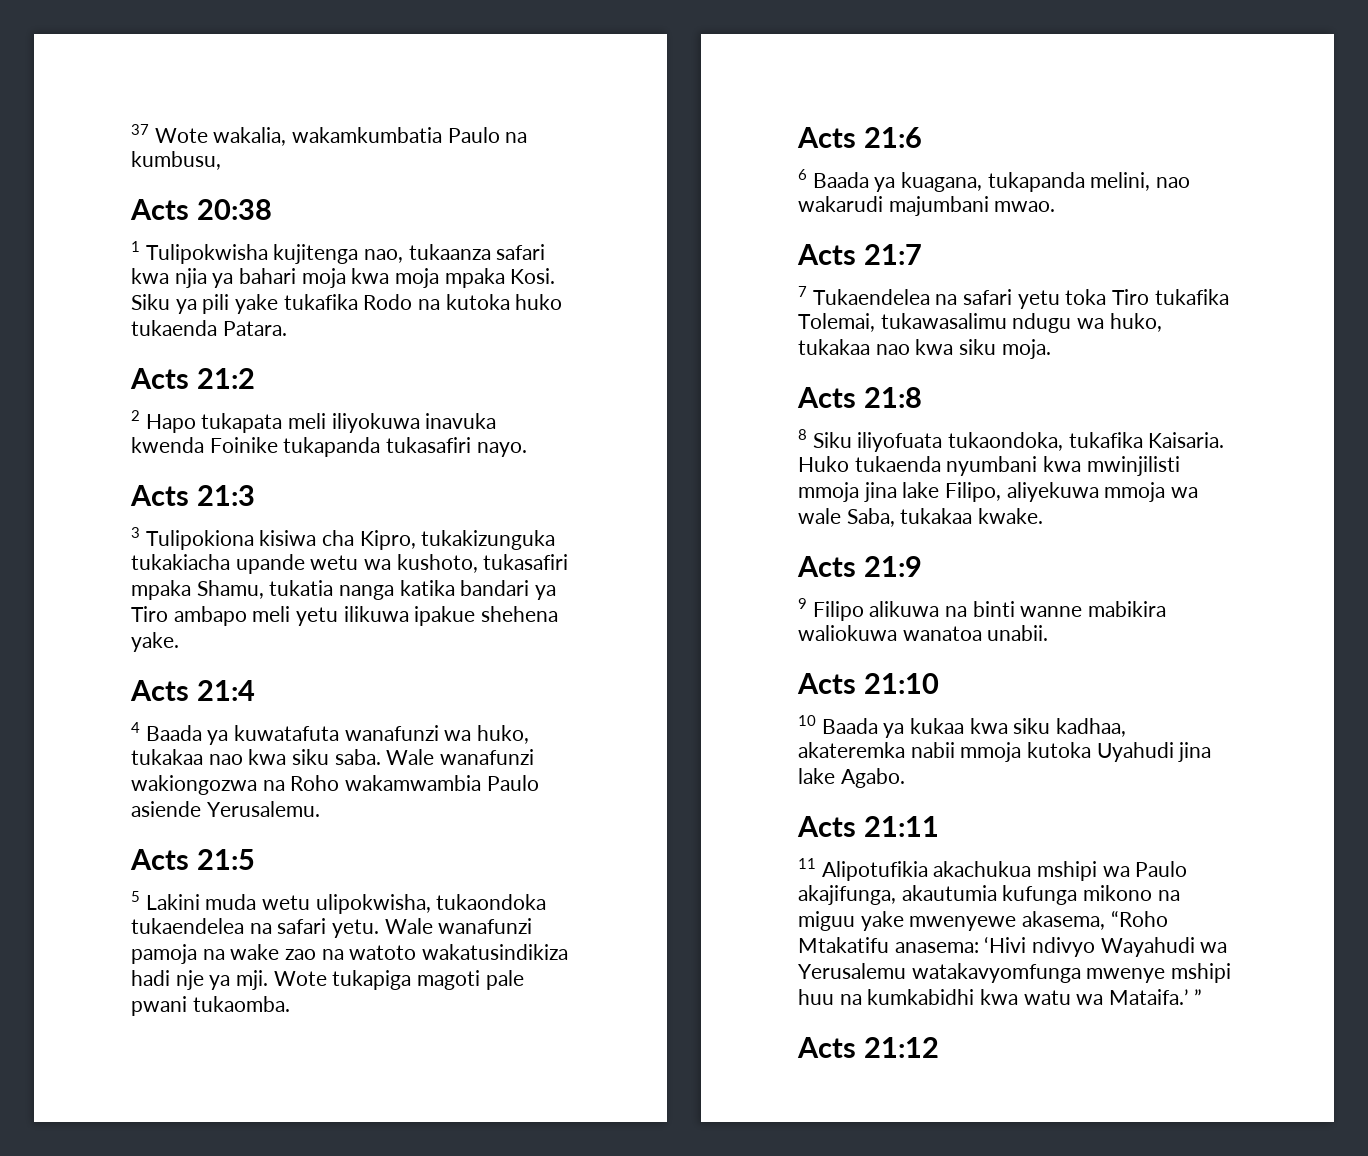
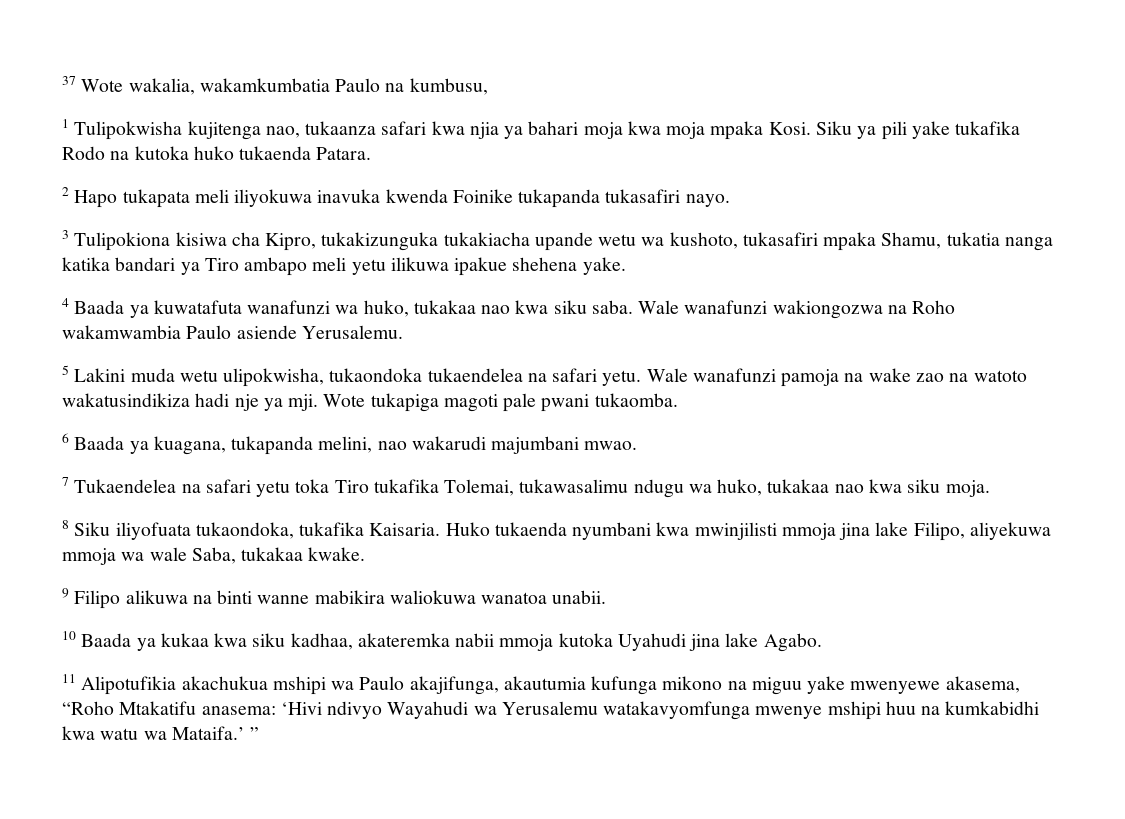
[130,199,272,220] // Acts 20:38 -> (488, 86) none
[130,368,255,389] // Acts 21:2 -> (372, 153) none
[130,485,255,506] // Acts 21:3 -> (730, 200) none
[130,680,255,701] // Acts 21:4 -> (626, 266) none
[130,849,255,870] // Acts 21:5 -> (403, 332) none
[797,127,922,148] // Acts 21:6 -> (678, 400) none
[797,244,922,265] // Acts 21:7 -> (638, 445) none
[797,387,922,408] // Acts 21:8 -> (990, 488) none
[797,556,922,577] // Acts 21:9 -> (366, 554) none
[797,673,939,694] // Acts 21:10 -> (607, 597) none
[797,816,939,837] // Acts 21:11 -> (822, 642) none
[797,1037,939,1058] // Acts 21:12 -> (260, 733) none

